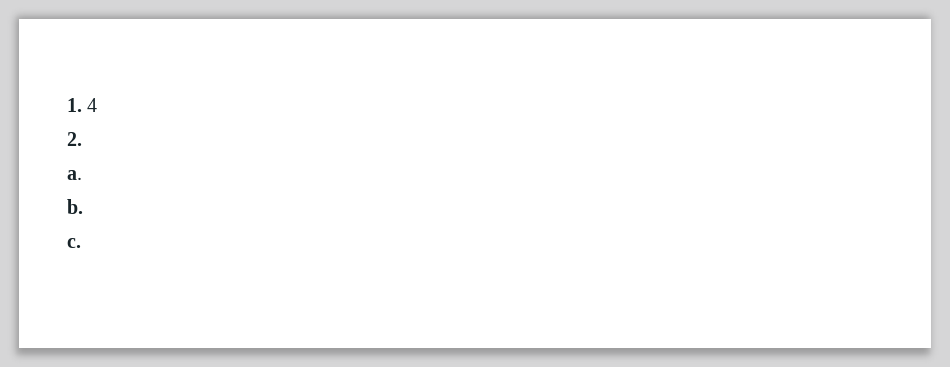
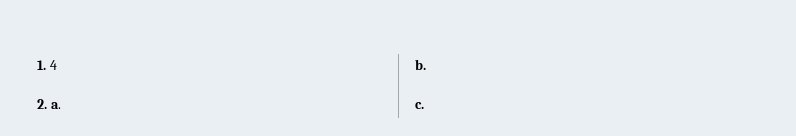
(82, 139) // -> (47, 104) none

